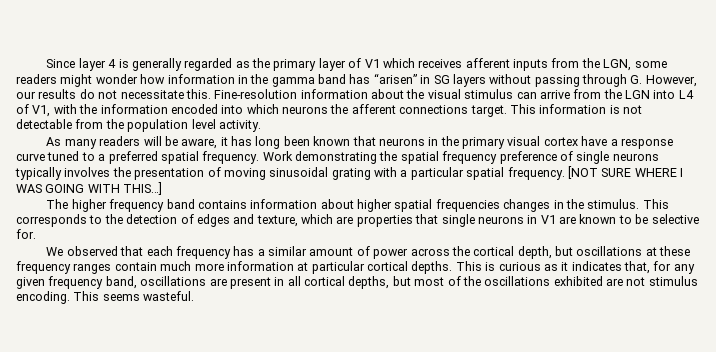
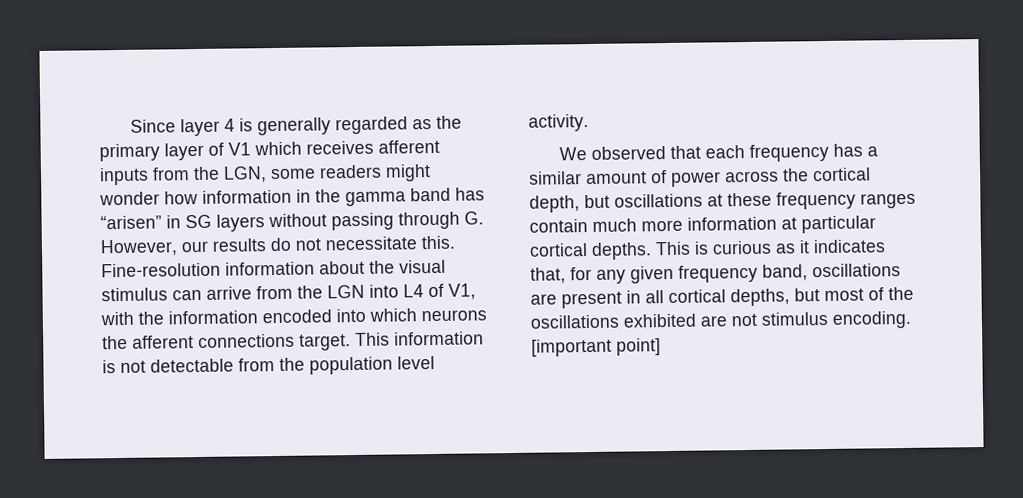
[46,136,673,149] [16,151,659,164] [15,166,683,180] [16,182,163,195] [46,199,669,212] [16,214,699,227] [16,229,36,239] // As many readers will be aware, it has long been known that neurons in the primary visual cortex have a response curve tuned to a preferred spatial frequency. Work demonstrating the spatial frequency preference of single neurons typically involves the presentation of moving sinusoidal grating with a particular spatial frequency. [NOT SURE WHERE I WAS GOING WITH THIS…] // The higher frequency band contains information about higher spatial frequencies changes in the stimulus. This corresponds to the detection of edges and texture, which are properties that single neurons in V1 are known to be selective for. -> (589, 123) none
[73,291,195,301] This seems wasteful. -> [531,338,661,357] [important point]

